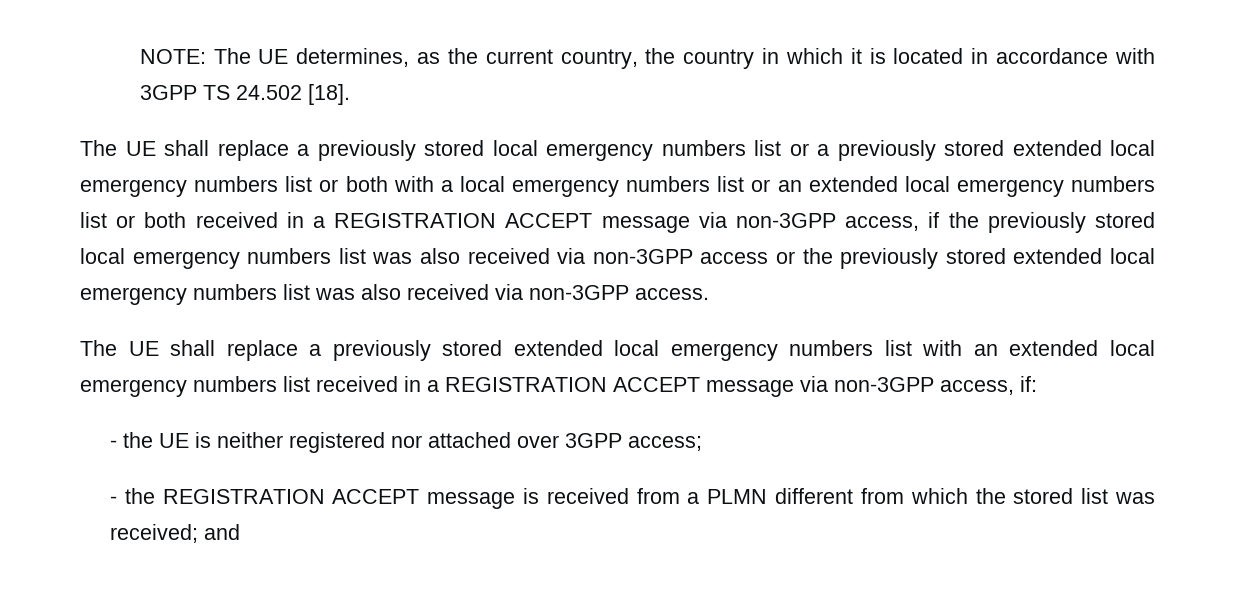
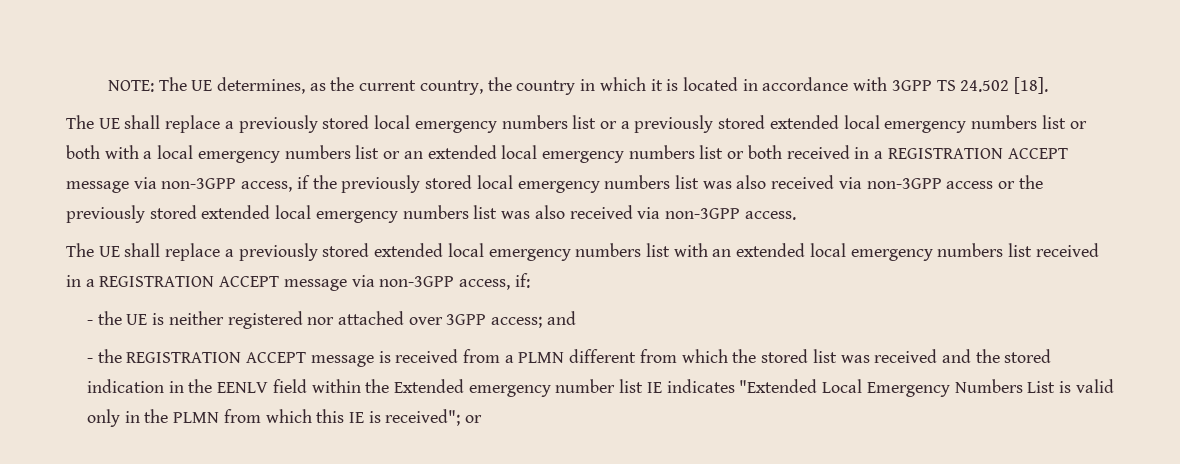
(702, 443) none -> [546,311,576,325] and
[109,524,240,543] received; and -> [874,349,1052,363] [86,379,1114,397] [86,409,483,427] received and the stored indication in the EENLV field within the Extended emergency number list IE indicates "Extended Local Emergency Numbers List is valid only in the PLMN from which this IE is received"; or

